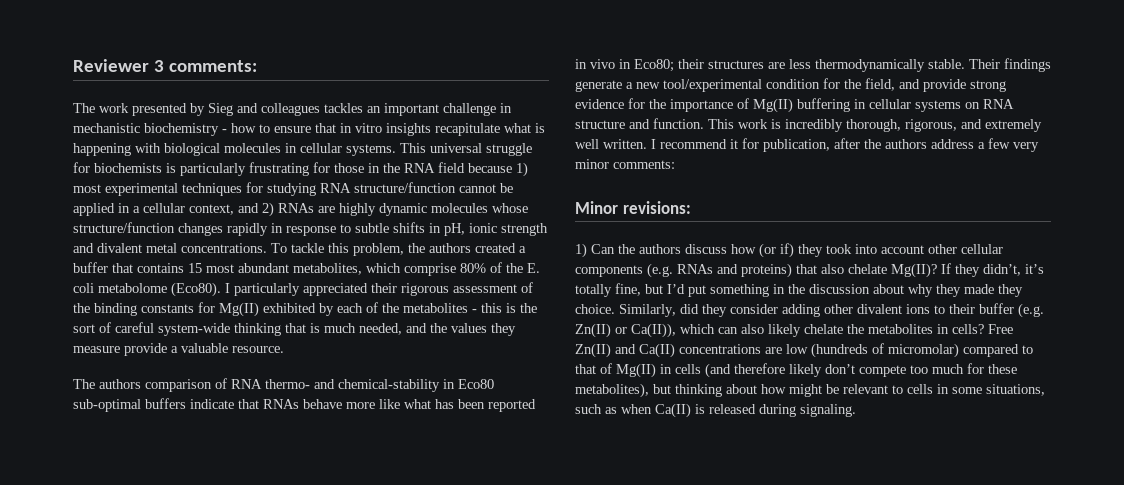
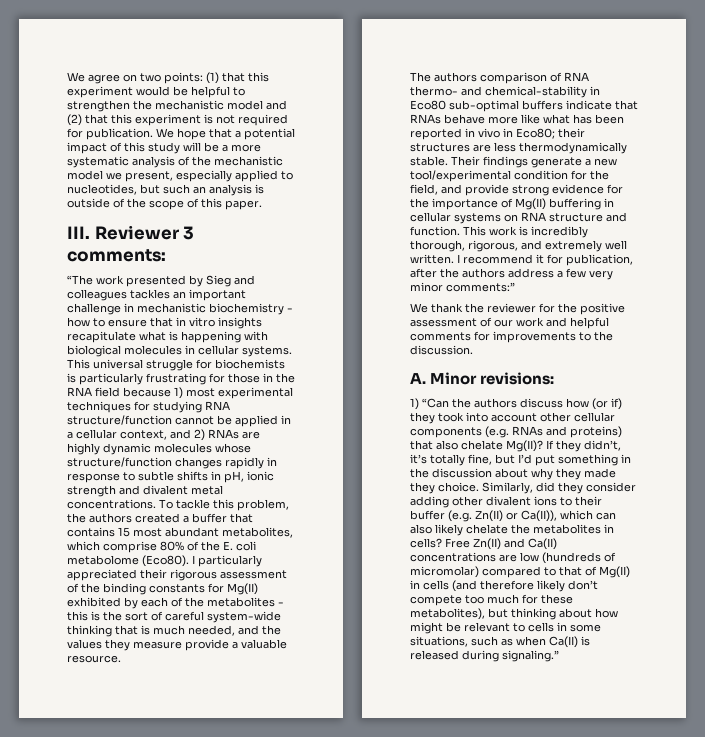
(73, 65) none -> [67,72,269,84] [67,86,245,98] [67,100,287,112] [67,114,288,126] [67,128,295,140] [67,142,261,154] [67,156,283,168] [67,170,293,182] [67,184,264,196] [67,198,262,210] [67,226,90,239] We agree on two points: (1) that this experiment would be helpful to strengthen the mechanistic model and (2) that this experiment is not required for publication. We hope that a potential impact of this study will be a more systematic analysis of the mechanistic model we present, especially applied to nucleotides, but such an analysis is outside of the scope of this paper. // III.
[73,103,95,113] The -> [67,275,93,285] “The
[613,160,675,169] comments: // -> [446,282,515,292] [410,303,625,315] [410,317,609,329] [410,331,613,343] [410,345,473,355] [410,373,426,384] comments:” // We thank the reviewer for the positive assessment of our work and helpful comments for improvements to the discussion. // A.
[591,244,615,254] Can -> [422,398,449,408] “Can
[800,404,856,417] signaling. -> [502,650,559,662] signaling.”

